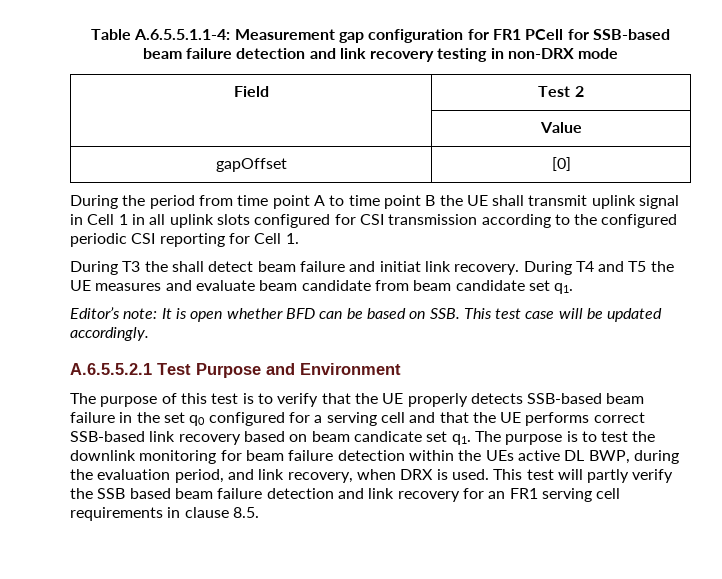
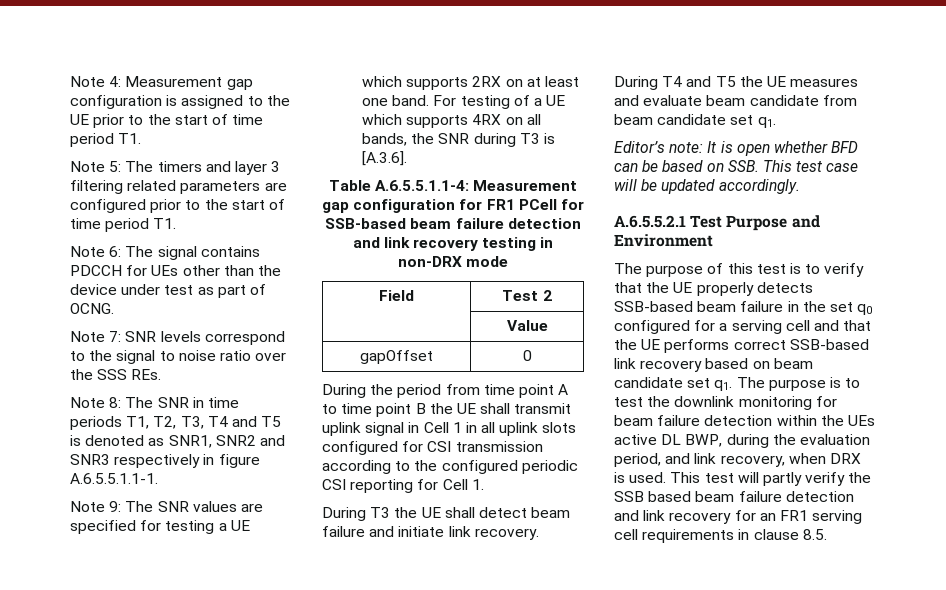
(91, 34) none -> [69,76,253,90] [69,95,290,109] [69,114,264,128] [69,133,142,147] [69,161,281,175] [69,180,287,194] [69,199,285,213] [69,218,177,232] [69,246,260,260] [69,265,281,276] [69,284,266,298] [69,303,114,314] [69,331,285,345] [69,350,287,364] [69,369,162,380] [69,397,239,408] [69,416,282,430] [69,435,285,448] [69,454,260,468] [69,473,158,484] [69,501,263,512] [69,520,250,534] [361,76,579,90] [361,95,566,109] [361,114,541,128] [361,133,555,147] [361,151,407,166] Note 4: Measurement gap configuration is assigned to the UE prior to the start of time period T1. // Note 5: The timers and layer 3 filtering related parameters are configured prior to the start of time period T1. // Note 6: The signal contains PDCCH for UEs other than the device under test as part of OCNG. // Note 7: SNR levels correspond to the signal to noise ratio over the SSS REs. // Note 8: The SNR in time periods T1, T2, T3, T4 and T5 is denoted as SNR1, SNR2 and SNR3 respectively in figure A.6.5.5.1.1-1. // Note 9: The SNR values are specified for testing a UE which supports 2RX on at least one band. For testing of a UE which supports 4RX on all bands, the SNR during T3 is [A.3.6]. //
[551,157,571,171] [0] -> [522,350,532,361] 0
(168, 266) none -> [421,507,441,518] UE
[379,261,421,272] initiat -> [398,526,445,537] initiate
[353,431,422,442] candicate -> [614,377,683,388] candidate

